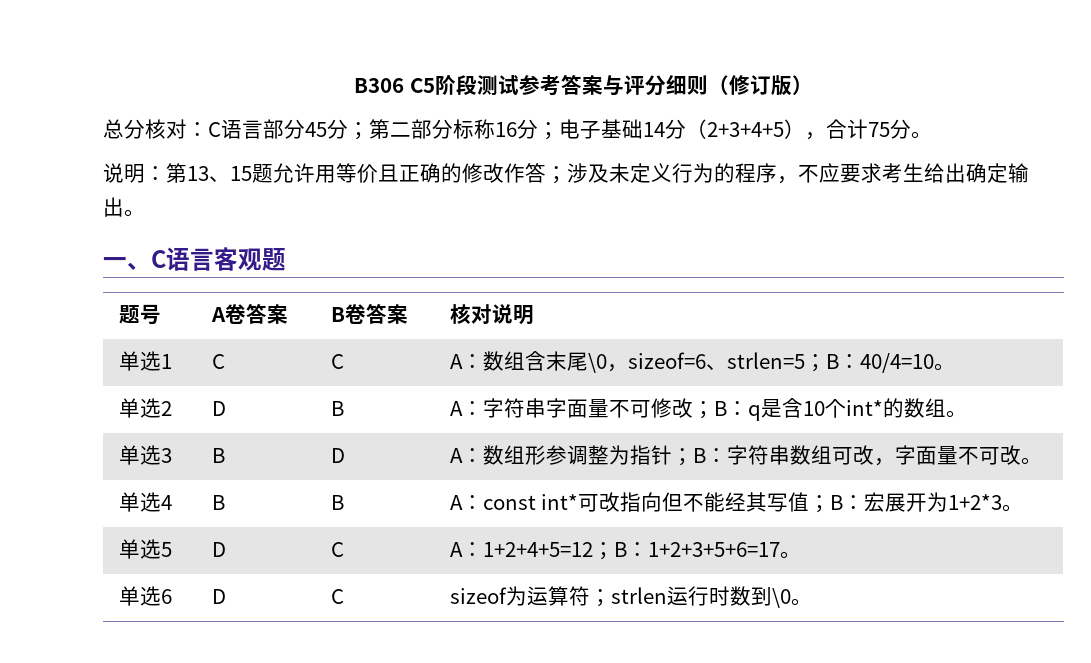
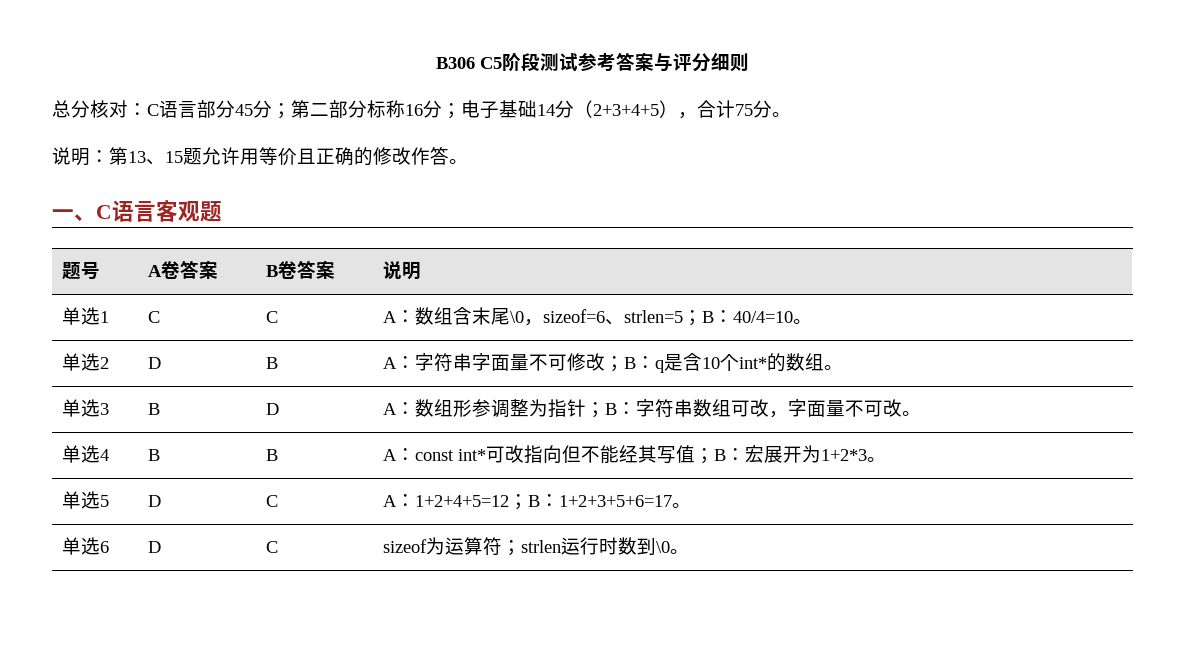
[707,75,813,96] （修订版） -> (749, 62) none
[546,163,1029,184] [103,197,124,217] ；涉及未定义行为的程序，不应要求考生给出确定输出 -> (449, 156) none
[449,304,492,324] 核对 -> (335, 270) none

